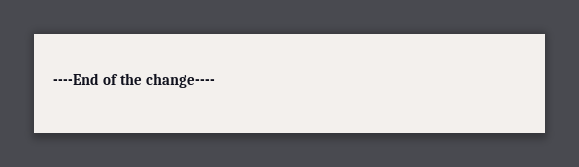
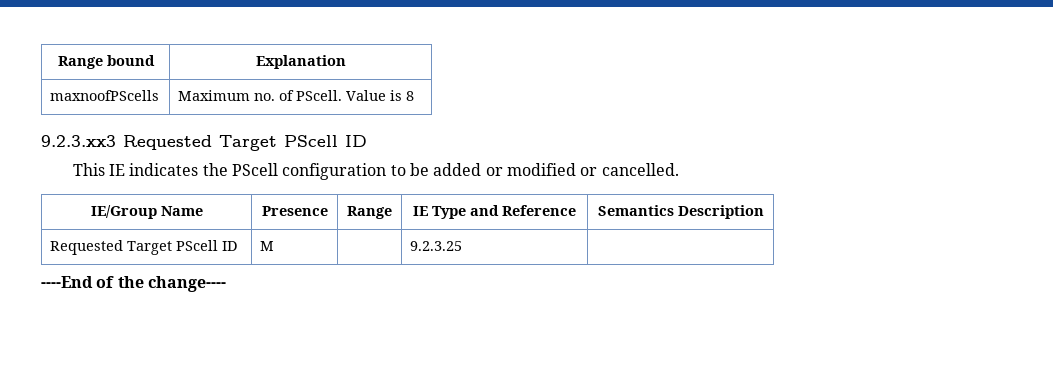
(53, 79) none -> [57,55,155,69] [255,55,346,69] [50,90,160,101] [178,90,415,101] [41,135,367,151] [72,163,679,180] [90,205,203,219] [261,206,328,216] [347,206,392,219] [413,205,576,219] [597,205,764,219] [50,240,239,255] [260,241,275,251] [410,241,463,251] Range bound | Explanation // maxnoofPScells | Maximum no. of PScell. Value is 8 // 9.2.3.xx3 Requested Target PScell ID // This IE indicates the PScell configuration to be added or modified or cancelled. // IE/Group Name | Presence | Range | IE Type and Reference | Semantics Description // Requested Target PScell ID | M | | 9.2.3.25 | //

